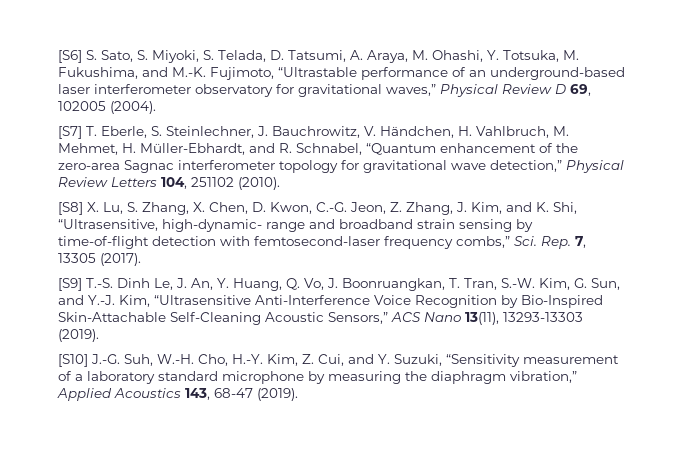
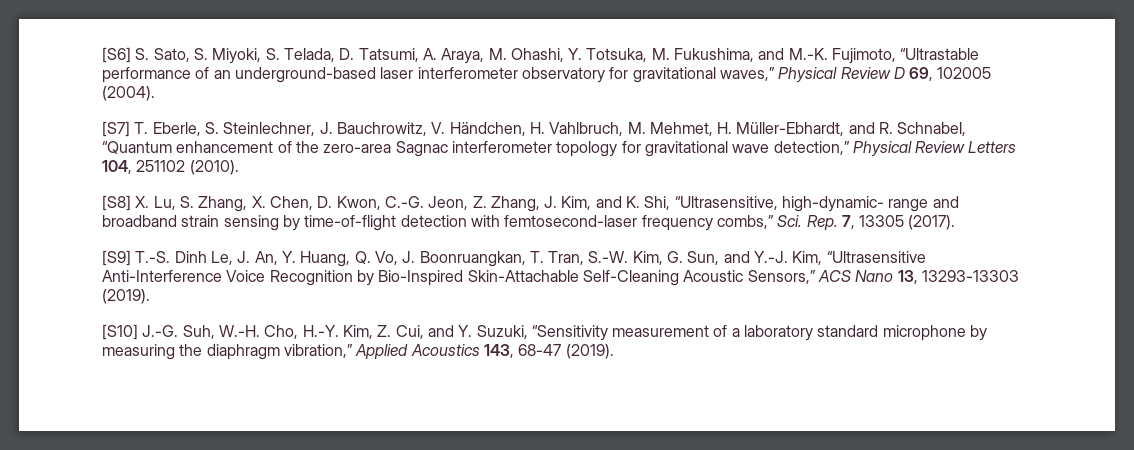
[465,312,499,325] 13(11), -> [897,270,918,284] 13,

